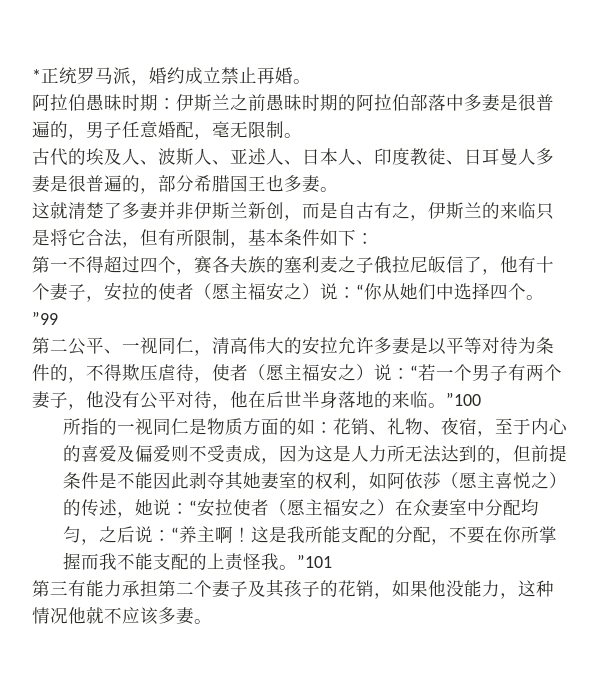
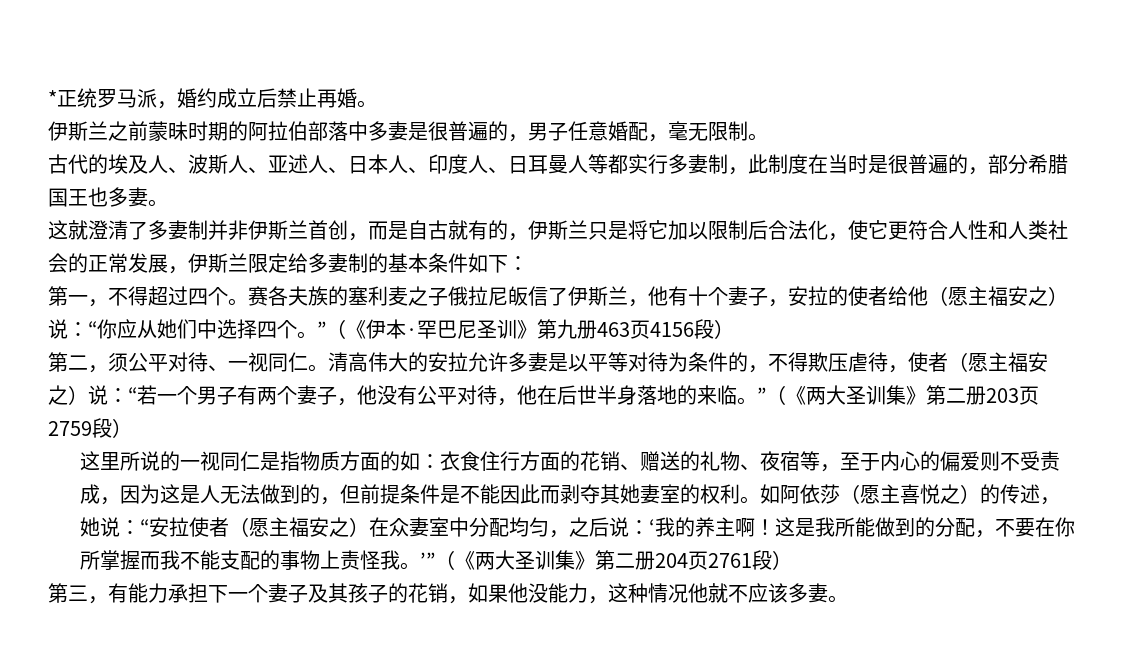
(221, 75) none -> [257,88,277,108] 后
[32,94,176,111] 阿拉伯愚昧时期： -> (377, 104) none
[266,94,284,111] 愚 -> [148,121,168,141] 蒙
[410,148,446,166] 教徒 -> [468,155,488,173] 人
[536,148,554,165] [32,175,50,193] 多妻 -> [588,154,868,175] 等都实行多妻制，此制度在当时
[68,202,158,220] 清楚了多妻 -> [88,220,208,240] 澄清了多妻制
[248,202,266,219] 新 -> [308,220,328,240] 首
[374,202,536,221] 有之，伊斯兰的来临 -> [448,220,588,241] 就有的，伊斯兰
[86,229,248,248] 合法，但有所限制， -> [668,220,1068,241] [48,253,388,274] 加以限制后合法化，使它更符合人性和人类社会的正常发展，伊斯兰限定给多妻制的
(68, 266) none -> [88,299,108,307] ，
[176,269,194,275] ， -> [228,298,248,306] 。
(482, 264) none -> [568,286,628,306] 伊斯兰
(194, 291) none -> [888,286,928,306] 给他
(382, 291) none -> [117,319,137,339] 应
[32,311,58,325] [32,337,104,355] ”99 // 第二公平 -> [317,319,734,339] [48,352,208,373] ”（《伊本·罕巴尼圣训》第九册463页4156段） // 第二，须公平对待
[194,350,212,356] ， -> [308,364,328,372] 。
[446,392,481,406] [63,418,100,435] ”100 // 所指 -> [757,385,1039,405] [48,418,132,438] [79,451,160,471] ”（《两大圣训集》第二册203页2759段） // 这里所说
(208, 426) none -> [279,451,300,471] 指
[333,418,388,435] 花销、 -> [439,451,700,471] 衣食住行方面的花销、赠送的
(478, 426) none -> [799,451,820,471] 等
[81,445,136,462] 喜爱及 -> (940, 461) none
[369,445,460,463] 力所无法达 -> [219,484,280,504] 无法做
(190, 480) none -> [539,485,560,504] 而
[351,485,370,491] ， -> [739,496,760,504] 。
[171,527,180,541] “ -> [648,517,695,537] ‘我的
[341,526,378,543] 支配 -> [874,517,915,537] 做到
(208, 561) none -> [279,550,320,570] 事物
[297,554,333,568] ”101 -> [419,550,792,570] ’”（《两大圣训集》第二册204页2761段）
(68, 588) none -> [88,596,108,604] ，
[158,580,194,597] 第二 -> [208,585,248,603] 下一

